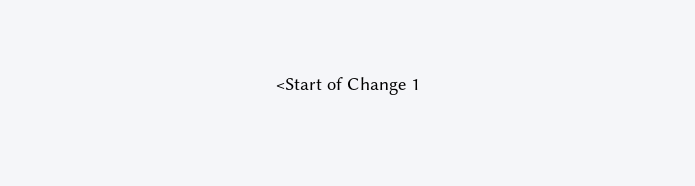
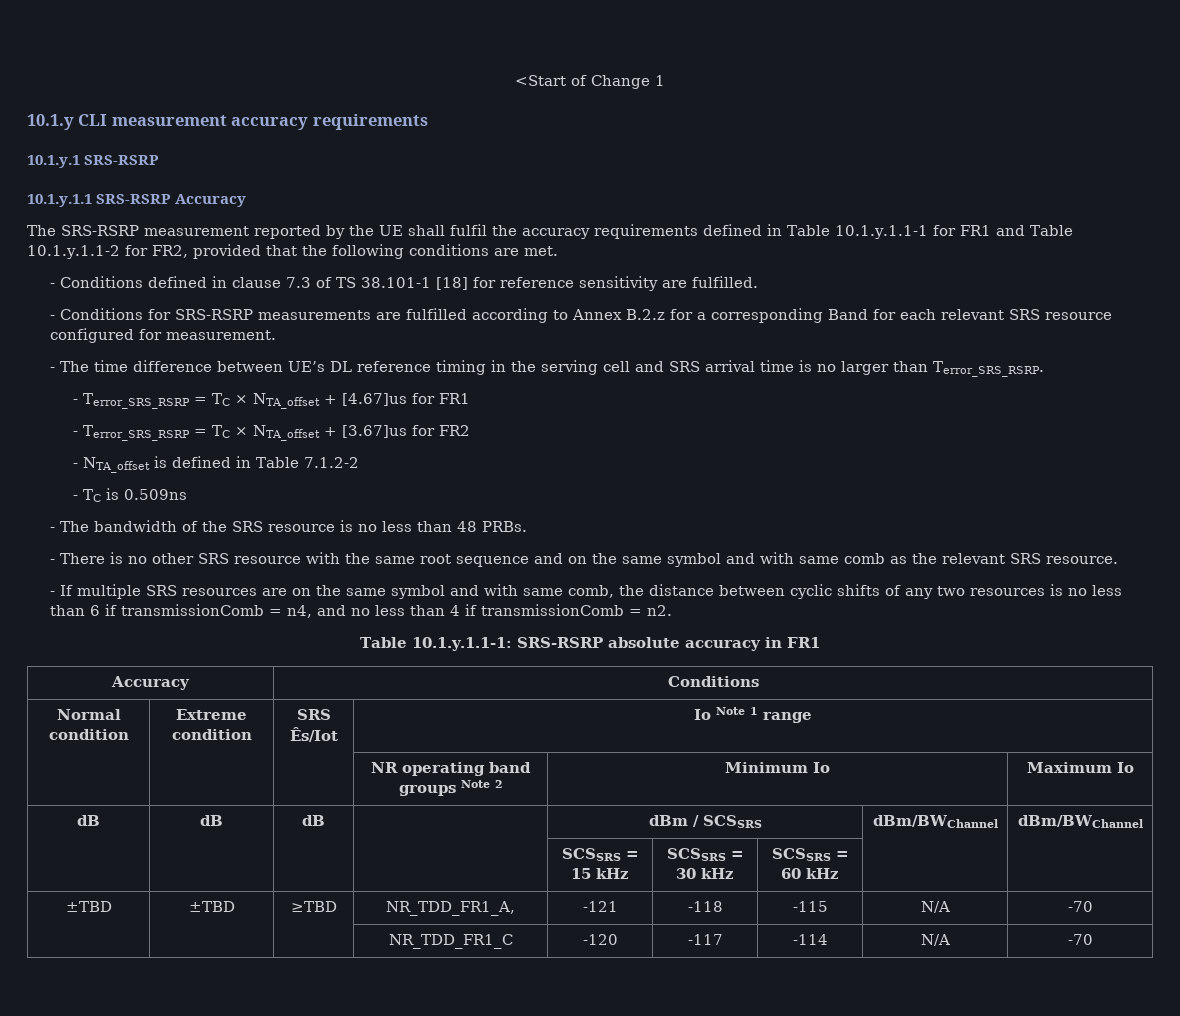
(420, 84) none -> [27,114,428,130] [27,155,160,168] [27,194,247,207] [27,224,1073,239] [27,244,558,259] [50,276,759,291] [50,308,1113,323] [50,328,277,343] [50,360,1045,377] [73,393,471,409] [73,425,471,441] [73,456,360,473] [73,488,188,502] [50,520,528,532] [50,552,1119,567] [50,584,1123,599] [50,604,673,618] [359,637,821,651] [111,676,190,690] [667,676,759,687] [56,709,121,720] [48,729,129,740] [176,709,247,720] [171,729,252,740] [296,709,331,720] [289,727,338,742] [694,707,812,723] [371,762,531,776] [398,780,503,796] [725,762,830,773] [1026,762,1134,773] [77,815,100,826] [200,815,223,826] [302,815,325,826] [648,815,762,828] [872,815,998,828] [1017,815,1143,828] [561,848,639,861] [571,868,629,879] [666,848,744,861] [676,868,734,879] [771,848,849,861] [781,868,839,879] [65,901,112,912] [188,901,235,912] [290,901,337,912] [386,901,515,916] [582,901,618,912] [687,901,723,912] [792,901,828,912] [920,901,950,913] [1067,901,1093,912] [388,934,513,949] [582,934,618,945] [687,934,723,945] [792,934,828,945] [920,934,950,946] [1067,934,1093,945] // 10.1.y CLI measurement accuracy requirements // 10.1.y.1 SRS-RSRP // 10.1.y.1.1 SRS-RSRP Accuracy // The SRS-RSRP measurement reported by the UE shall fulfil the accuracy requirements defined in Table 10.1.y.1.1-1 for FR1 and Table 10.1.y.1.1-2 for FR2, provided that the following conditions are met. // - Conditions defined in clause 7.3 of TS 38.101-1 [18] for reference sensitivity are fulfilled. // - Conditions for SRS-RSRP measurements are fulfilled according to Annex B.2.z for a corresponding Band for each relevant SRS resource configured for measurement. // - The time difference between UE’s DL reference timing in the serving cell and SRS arrival time is no larger than Terror_SRS_RSRP. // - Terror_SRS_RSRP = TC × NTA_offset + [4.67]us for FR1 // - Terror_SRS_RSRP = TC × NTA_offset + [3.67]us for FR2 // - NTA_offset is defined in Table 7.1.2-2 // - TC is 0.509ns // - The bandwidth of the SRS resource is no less than 48 PRBs. // - There is no other SRS resource with the same root sequence and on the same symbol and with same comb as the relevant SRS resource. // - If multiple SRS resources are on the same symbol and with same comb, the distance between cyclic shifts of any two resources is no less than 6 if transmissionComb = n4, and no less than 4 if transmissionComb = n2. // Table 10.1.y.1.1-1: SRS-RSRP absolute accuracy in FR1 // Accuracy | Conditions // Normal condition | Extreme condition | SRS Ês/Iot | Io Note 1 range // | | | NR operating band groups Note 2 | Minimum Io | Maximum Io // dB | dB | dB | | dBm / SCSSRS | dBm/BWChannel | dBm/BWChannel // | | | | SCSSRS = 15 kHz | SCSSRS = 30 kHz | SCSSRS = 60 kHz | | // ±TBD | ±TBD | ≥TBD | NR_TDD_FR1_A, | -121 | -118 | -115 | N/A | -70 // | | | NR_TDD_FR1_C | -120 | -117 | -114 | N/A | -70

